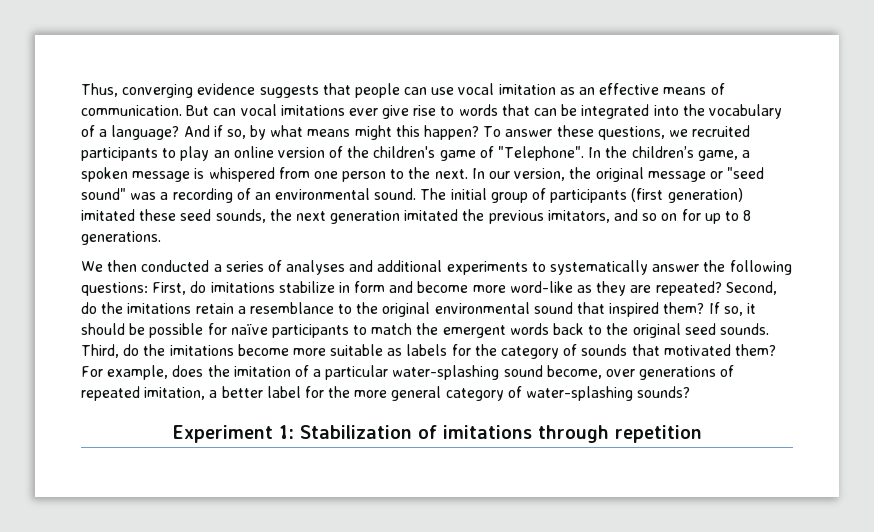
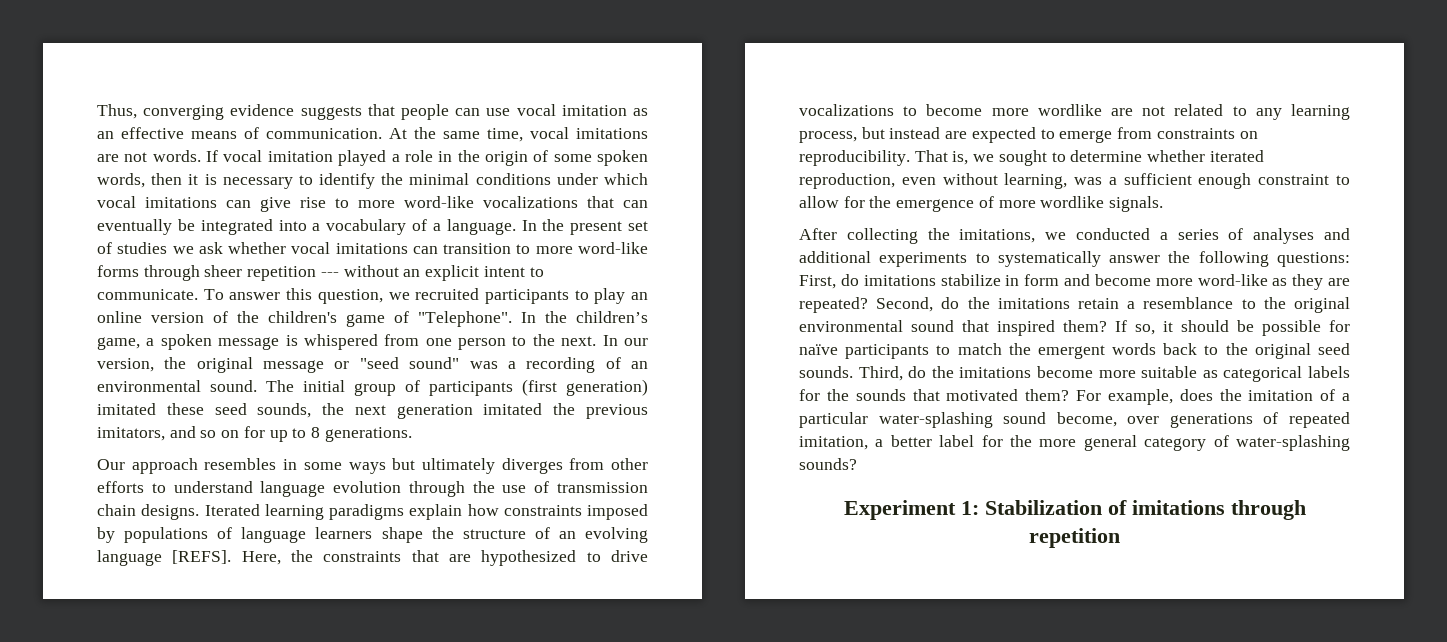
[186,104,498,119] But can vocal imitations ever give rise to words -> [389,127,648,142] [97,150,648,166] [97,173,648,189] [97,196,578,212] At the same time, vocal imitations are not words. If vocal imitation played a role in the origin of some spoken words, then it is necessary to identify the minimal conditions under which vocal imitations can give rise to more word-like vocalizations
(558, 112) none -> [97,219,172,235] eventually
[682,104,705,116] the -> [312,223,321,231] a
[111,125,665,140] language? And if so, by what means might this happen? To answer these questions, -> [446,219,648,235] [97,242,648,254] [97,265,544,281] [97,288,383,304] language. In the present set of studies we ask whether vocal imitations can transition to more word-like forms through sheer repetition --- without an explicit intent to communicate. To answer this question,
[81,260,138,272] We then -> [97,458,648,474] [97,481,648,497] [97,504,648,520] [97,527,649,543] [97,550,648,566] [799,104,1350,120] [799,127,1258,143] [799,150,1264,166] [799,173,1350,189] [799,196,1164,212] [799,228,1067,244] Our approach resembles in some ways but ultimately diverges from other efforts to understand language evolution through the use of transmission chain designs. Iterated learning paradigms explain how constraints imposed by populations of language learners shape the structure of an evolving language [REFS]. Here, the constraints that are hypothesized to drive vocalizations to become more wordlike are not related to any learning process, but instead are expected to emerge from constraints on reproducibility. That is, we sought to determine whether iterated reproduction, even without learning, was a sufficient enough constraint to allow for the emergence of more wordlike signals. // After collecting the imitations, we
(403, 352) none -> [1223,366,1303,382] categorical
[501,344,578,359] category of -> (849, 395) none

